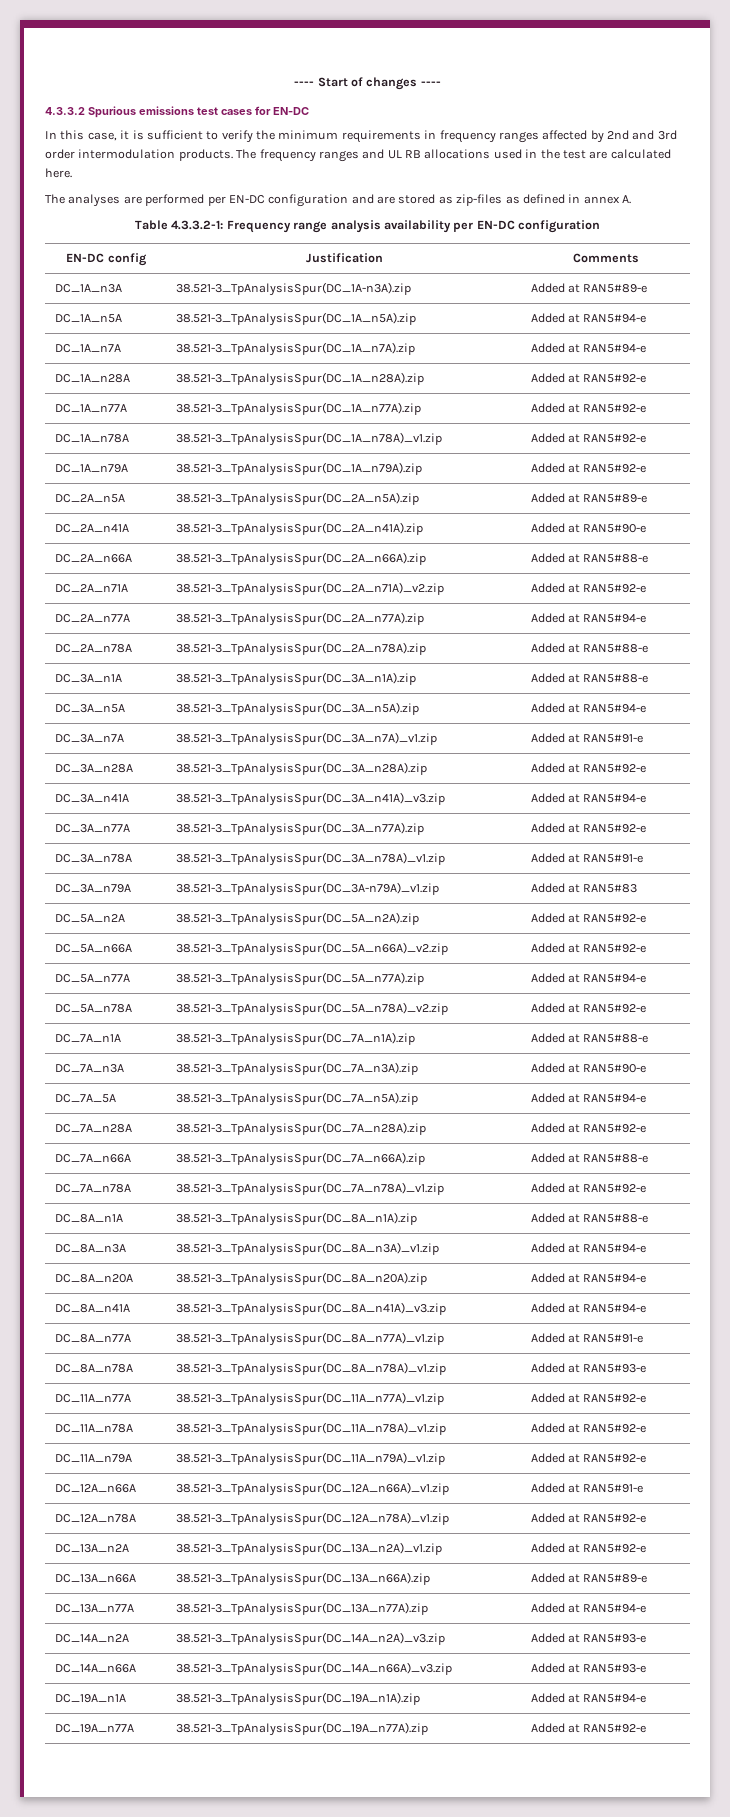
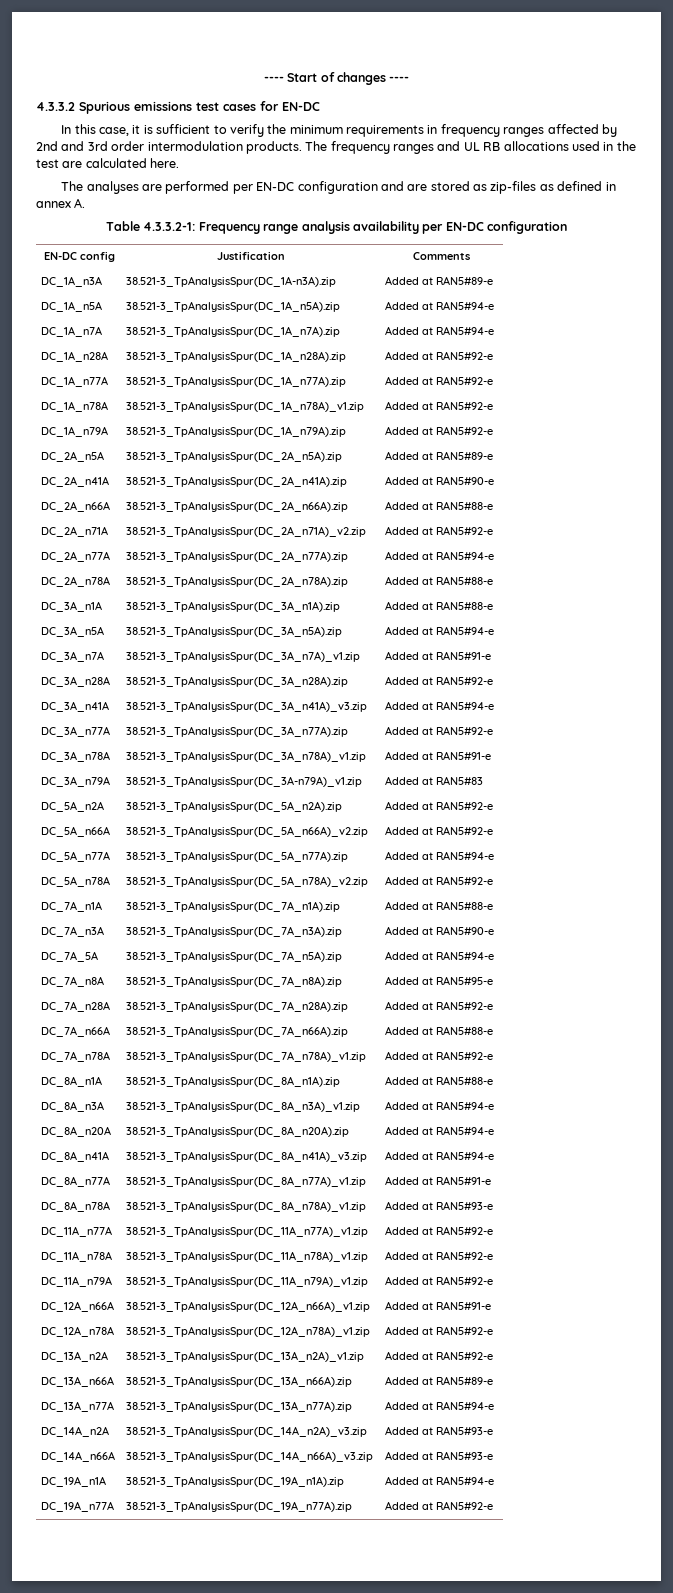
(647, 1098) none -> [41,976,105,987] [126,976,343,987] [385,976,494,985] // DC_7A_n8A | 38.521-3_TpAnalysisSpur(DC_7A_n8A).zip | Added at RAN5#95-e

